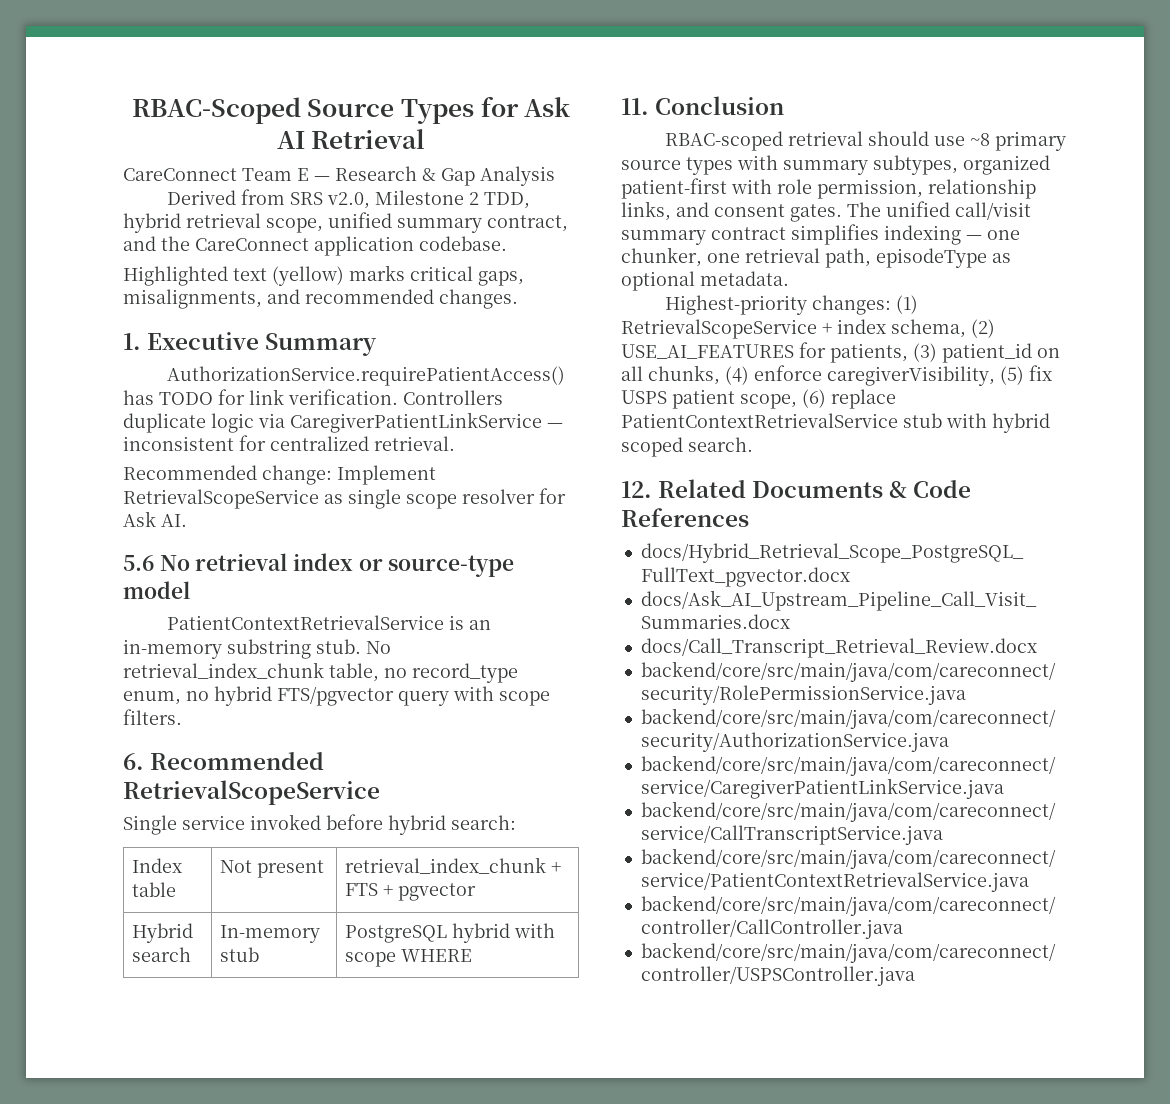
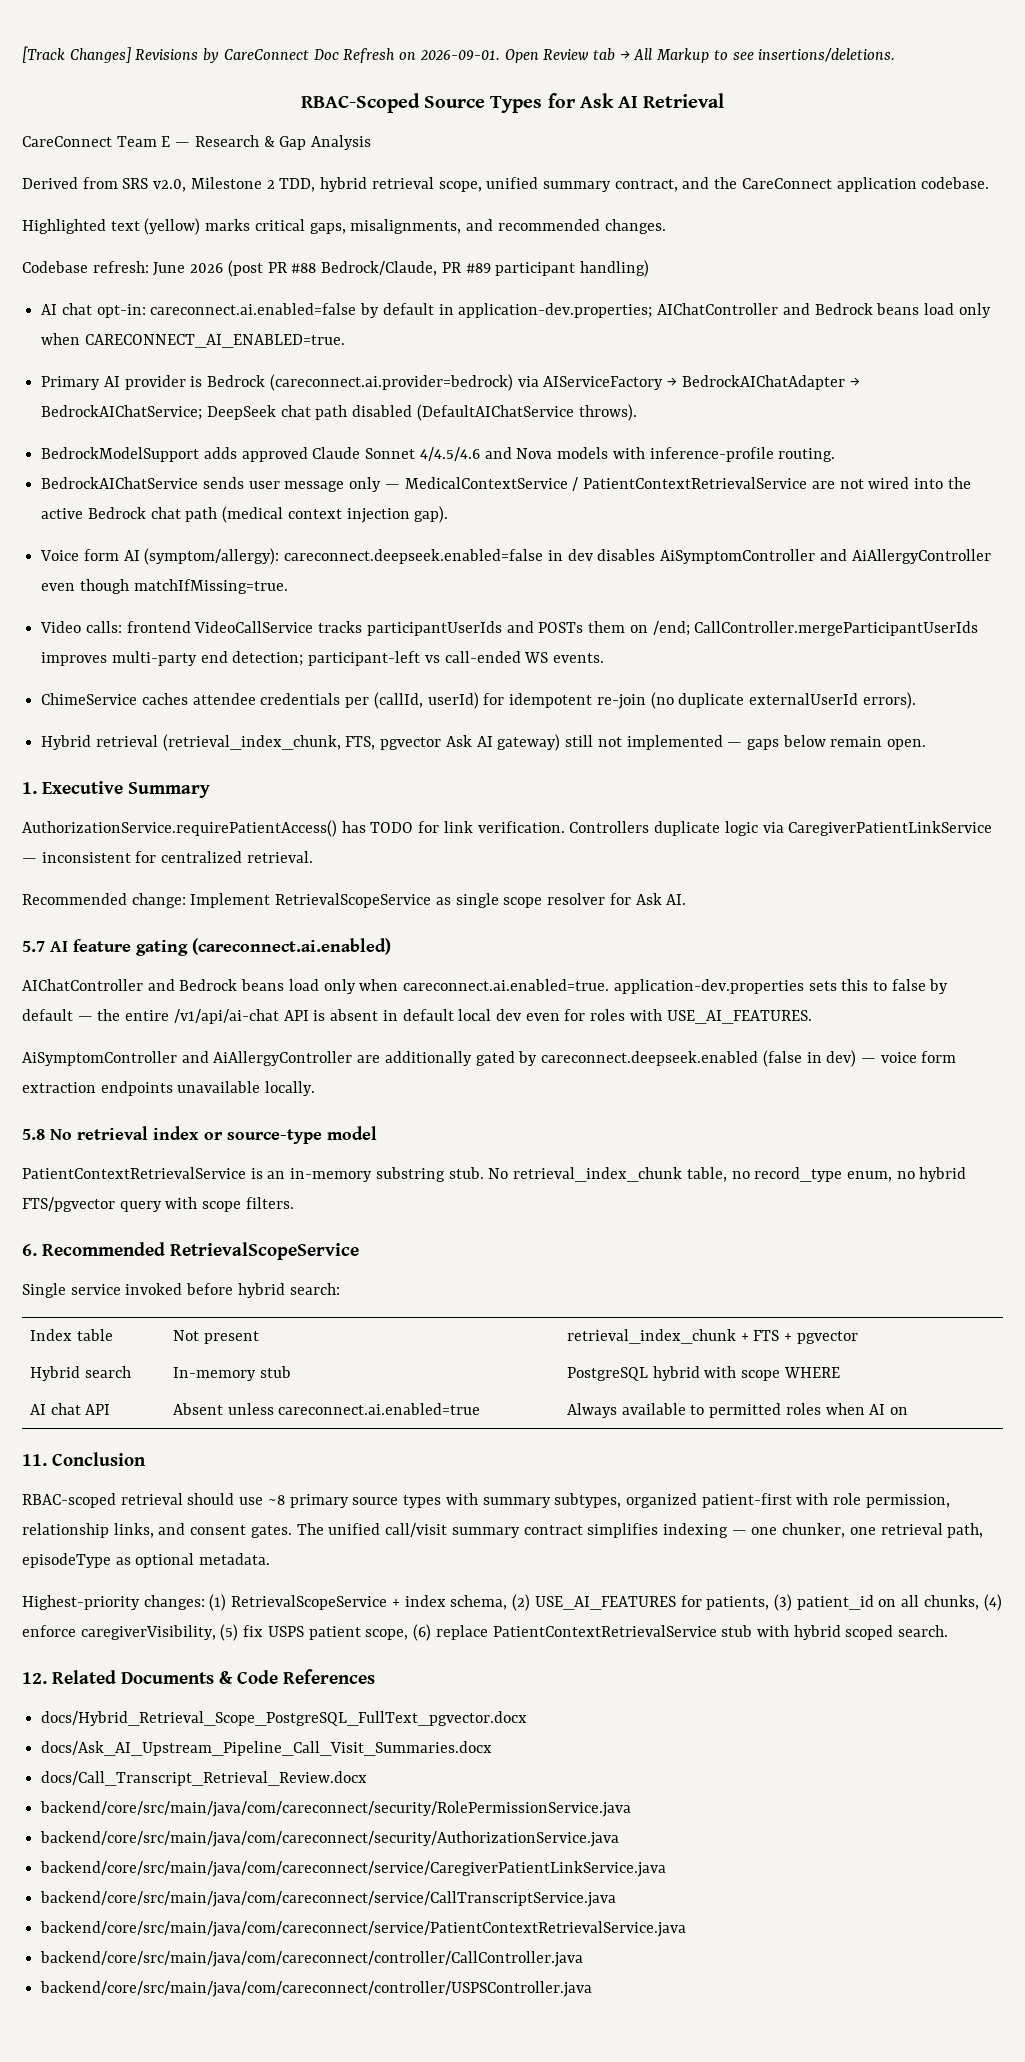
(131, 110) none -> [22,46,896,63] [Track Changes] Revisions by CareConnect Doc Refresh on 2026-09-01. Open Review tab → All Markup to see insertions/deletions. //
(518, 299) none -> [22,260,649,277] [41,303,991,318] [41,333,345,348] [41,374,860,391] [41,404,637,421] [41,447,836,462] [41,477,971,492] [41,506,449,523] [40,548,991,565] [41,579,288,594] [40,621,979,636] [41,651,605,666] [41,692,916,709] [41,734,927,751] // Codebase refresh: June 2026 (post PR #88 Bedrock/Claude, PR #89 participant handling) // AI chat opt-in: careconnect.ai.enabled=false by default in application-dev.properties; AIChatController and Bedrock beans load only when CARECONNECT_AI_ENABLED=true. // Primary AI provider is Bedrock (careconnect.ai.provider=bedrock) via AIServiceFactory → BedrockAIChatAdapter → BedrockAIChatService; DeepSeek chat path disabled (DefaultAIChatService throws). // BedrockModelSupport adds approved Claude Sonnet 4/4.5/4.6 and Nova models with inference-profile routing. // BedrockAIChatService sends user message only — MedicalContextService / PatientContextRetrievalService are not wired into the active Bedrock chat path (medical context injection gap). // Voice form AI (symptom/allergy): careconnect.deepseek.enabled=false in dev disables AiSymptomController and AiAllergyController even though matchIfMissing=true. // Video calls: frontend VideoCallService tracks participantUserIds and POSTs them on /end; CallController.mergeParticipantUserIds improves multi-party end detection; participant-left vs call-ended WS events. // ChimeService caches attendee credentials per (callId, userId) for idempotent re-join (no duplicate externalUserId errors). // Hybrid retrieval (retrieval_index_chunk, FTS, pgvector Ask AI gateway) still not implemented — gaps below remain open.
[123,555,154,571] 5.6 -> [22,938,391,956] [22,979,949,994] [22,1009,812,1024] [22,1050,957,1067] [22,1081,316,1096] [22,1129,45,1140] 5.7 AI feature gating (careconnect.ai.enabled) // AIChatController and Bedrock beans load only when careconnect.ai.enabled=true. application-dev.properties sets this to false by default — the entire /v1/api/ai-chat API is absent in default local dev even for roles with USE_AI_FEATURES. // AiSymptomController and AiAllergyController are additionally gated by careconnect.deepseek.enabled (false in dev) — voice form extraction endpoints unavailable locally. // 5.8
(472, 955) none -> [30,1403,111,1415] [173,1403,481,1415] [567,1403,909,1418] // AI chat API | Absent unless careconnect.ai.enabled=true | Always available to permitted roles when AI on

